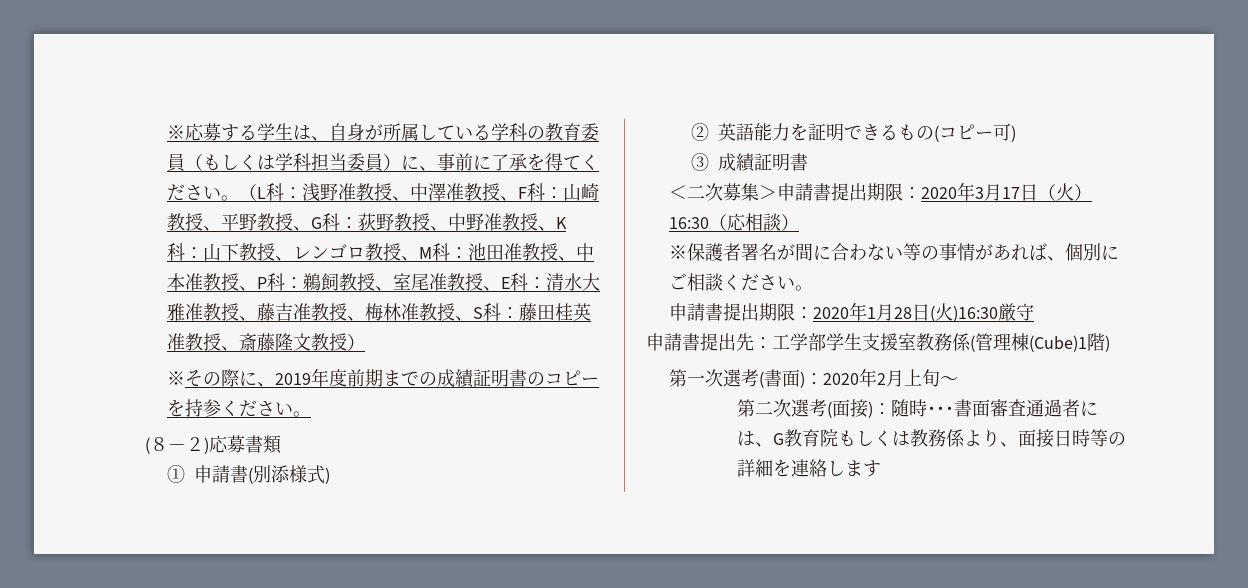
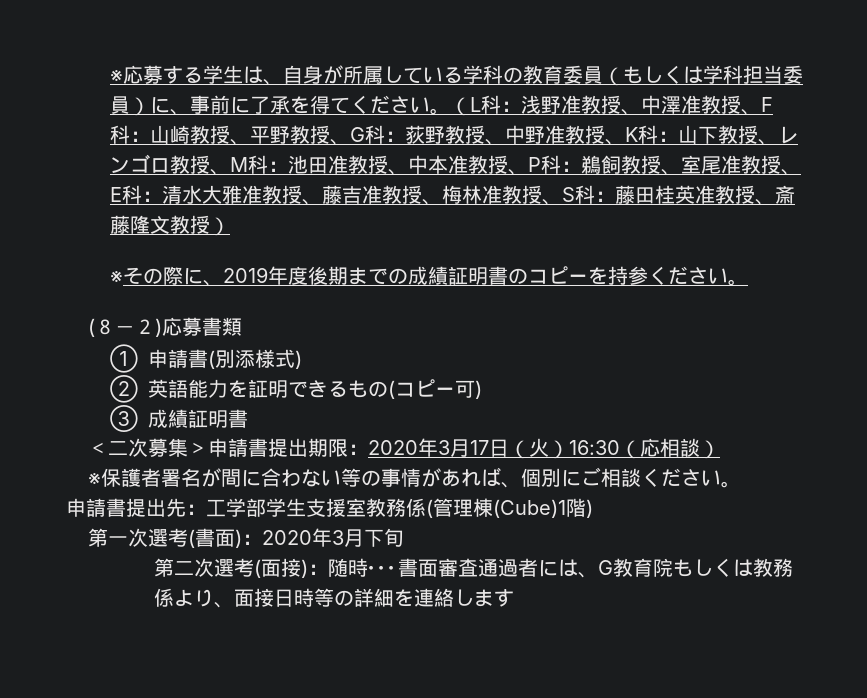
[347,369,366,387] 前 -> [308,266,329,285] 後
[668,302,1034,322] // 申請書提出期限：2020年1月28日(火)16:30厳守 -> (742, 484) none
[876,369,922,387] 2月上 -> [332,529,385,547] 3月下
[939,376,958,385] ～ -> (405, 537) none

